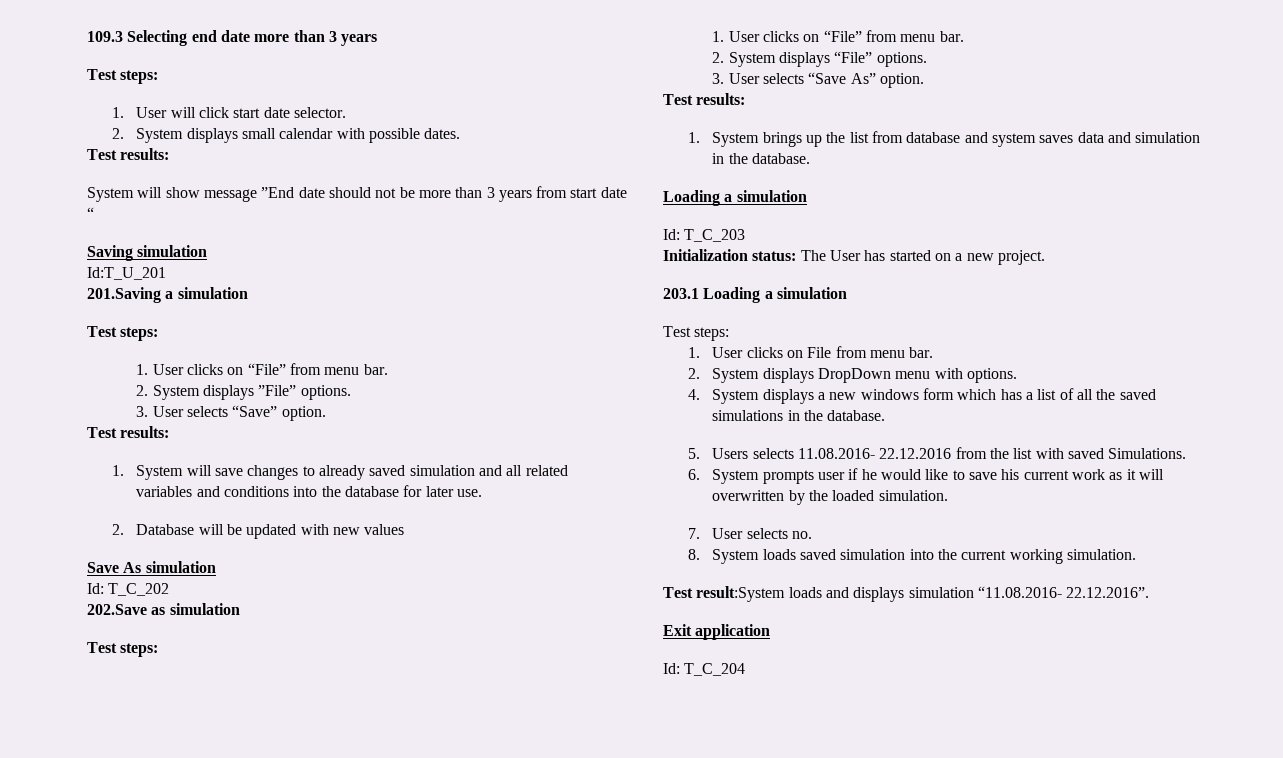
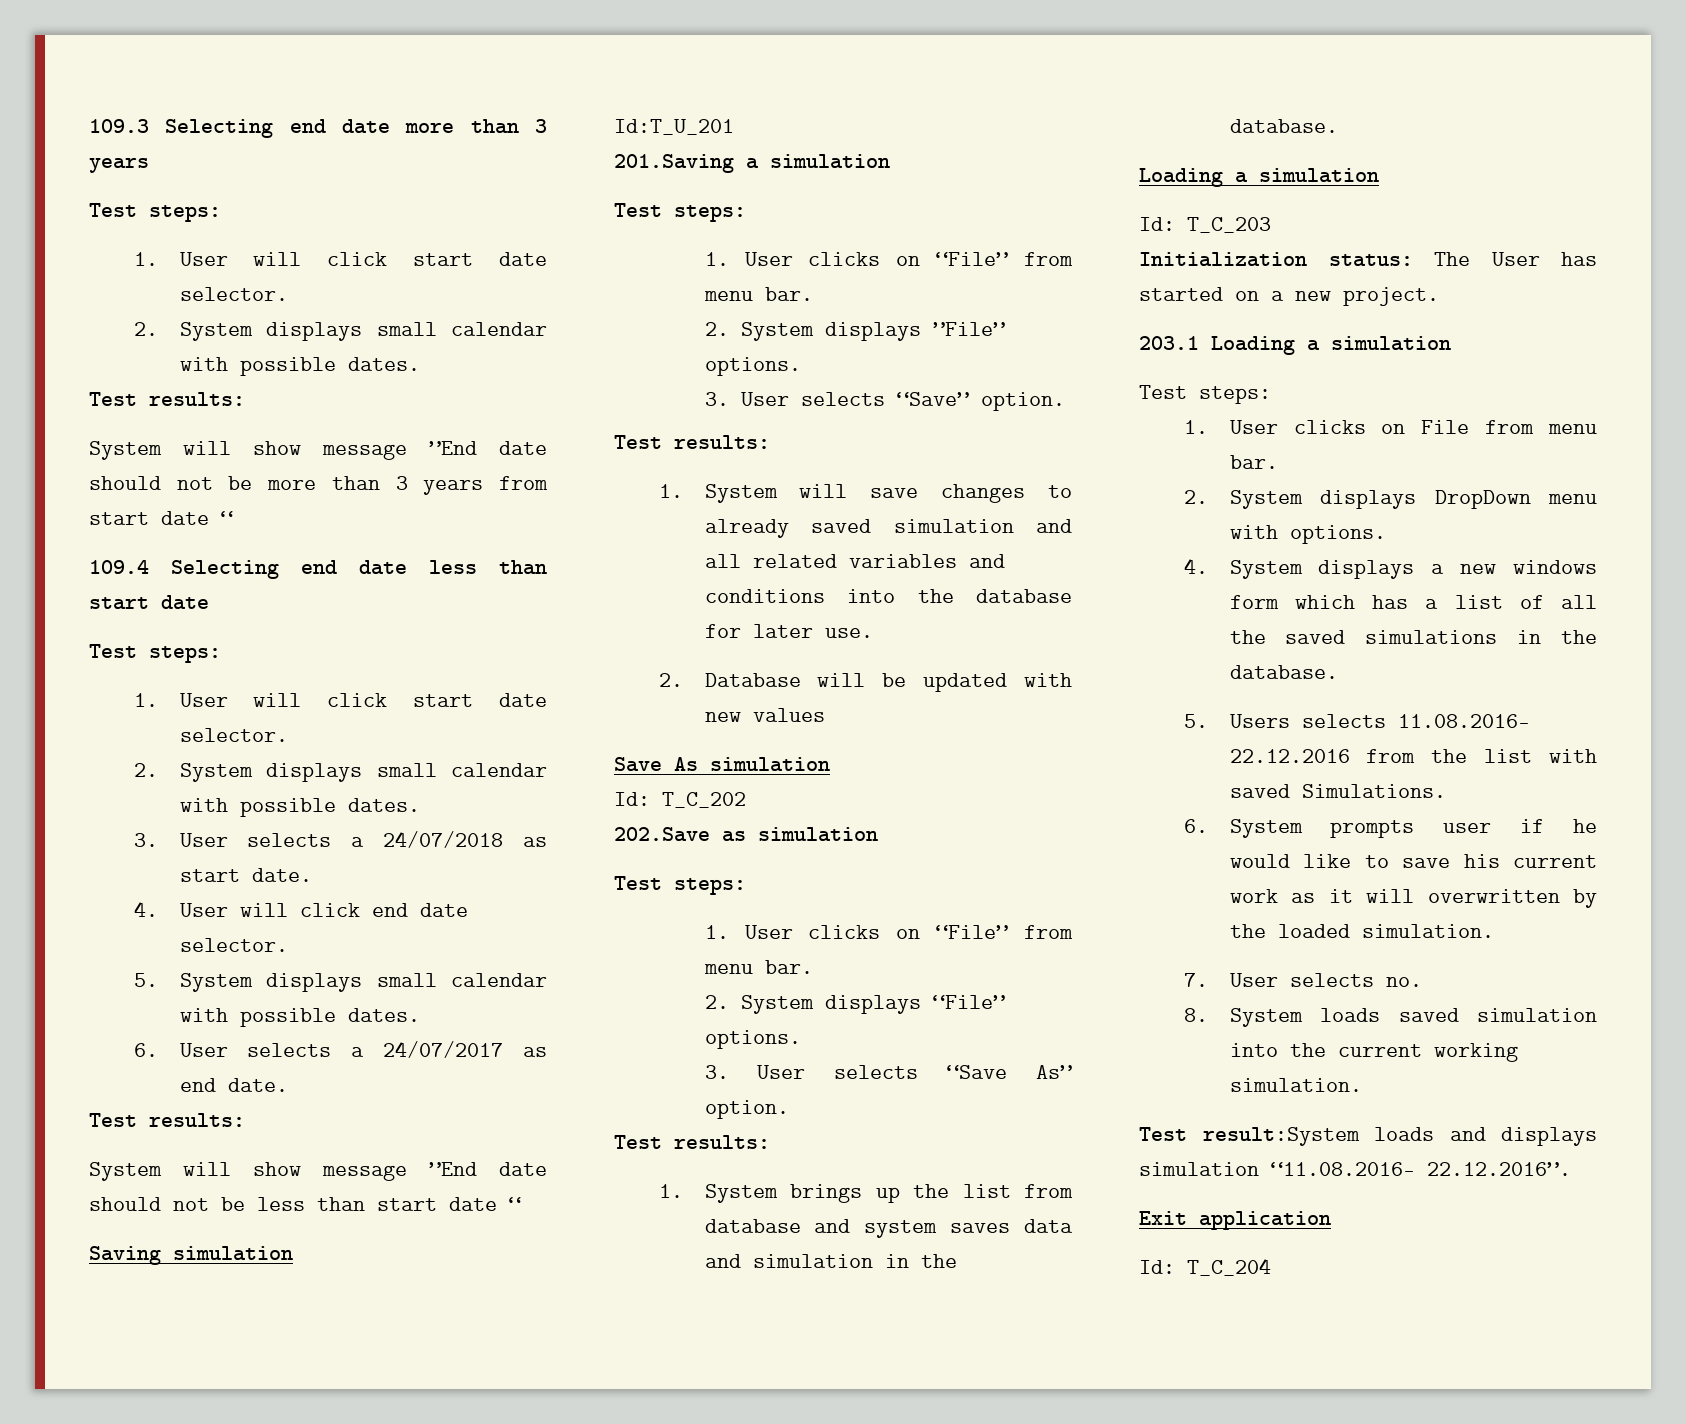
(94, 213) none -> [89,560,547,579] [89,595,209,610] [89,644,221,663] [134,693,547,707] [179,728,288,742] [134,763,547,782] [179,798,420,817] [134,831,547,848] [179,868,312,882] [134,901,468,917] [179,938,288,952] [134,973,547,992] [179,1008,420,1027] [134,1041,547,1058] [179,1078,288,1092] [89,1113,245,1127] [89,1162,547,1181] [89,1197,521,1211] // 109.4 Selecting end date less than start date // Test steps: // 1. User will click start date selector. // 2. System displays small calendar with possible dates. // 3. User selects a 24/07/2018 as start date. // 4. User will click end date selector. // 5. System displays small calendar with possible dates. // 6. User selects a 24/07/2017 as end date. // Test results: // System will show message ”End date should not be less than start date “

